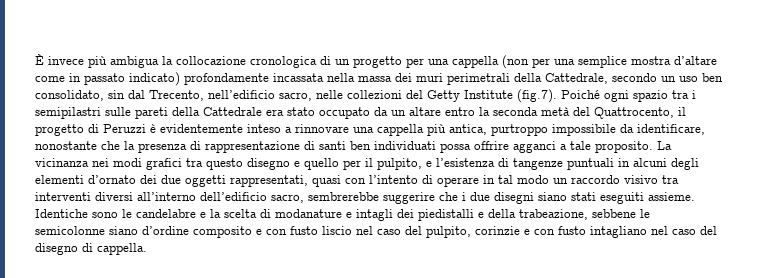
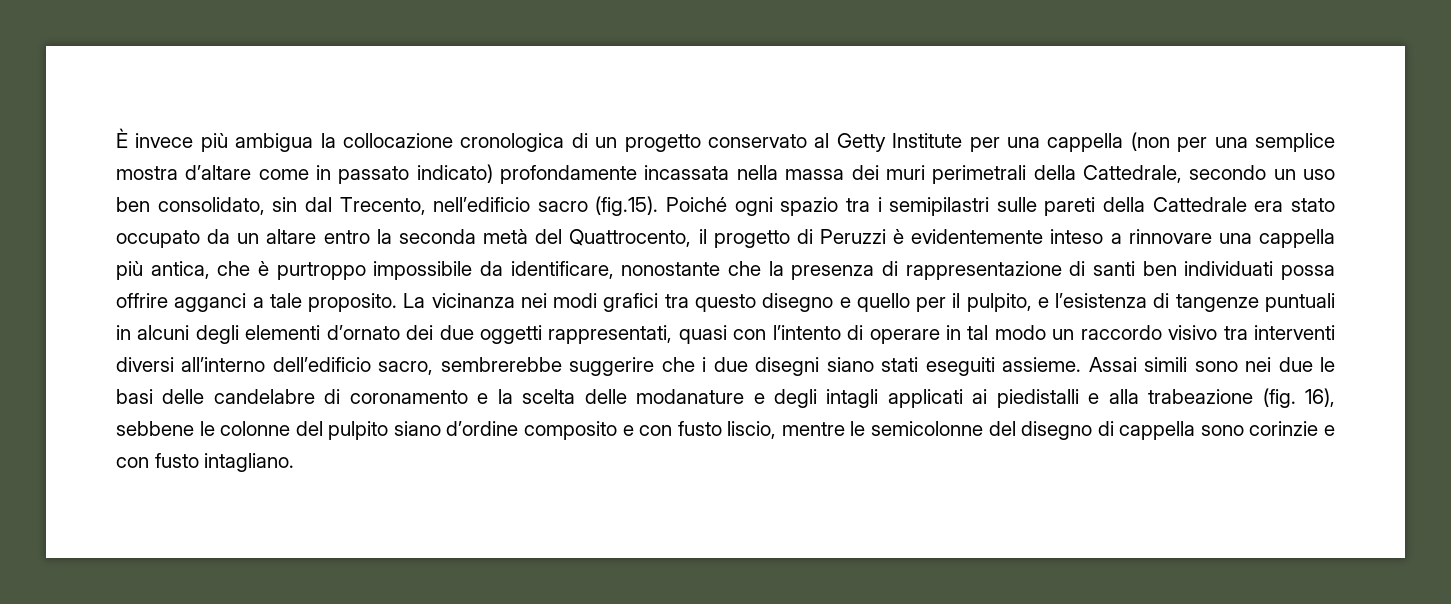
(402, 62) none -> [707,133,963,152] conservato al Getty Institute
[279,89,557,103] sacro, nelle collezioni del Getty Institute (fig.7). -> [537,196,659,216] sacro (fig.15).
(487, 129) none -> [217,261,269,276] che è
[35,209,196,218] Identiche sono le candelabre -> [1088,357,1335,372] [116,389,468,404] Assai simili sono nei due le basi delle candelabre di coronamento
[260,209,271,218] di -> [584,389,627,404] delle
[356,209,650,221] [35,226,105,235] intagli dei piedistalli e della trabeazione, sebbene le semicolonne -> [773,388,1336,408] [116,421,389,440] degli intagli applicati ai piedistalli e alla trabeazione (fig. 16), sebbene le colonne del pulpito
[322,226,717,238] [35,243,147,255] liscio nel caso del pulpito, corinzie e con fusto intagliano nel caso del disegno di cappella. -> [727,421,1336,440] [116,453,295,472] liscio, mentre le semicolonne del disegno di cappella sono corinzie e con fusto intagliano.

